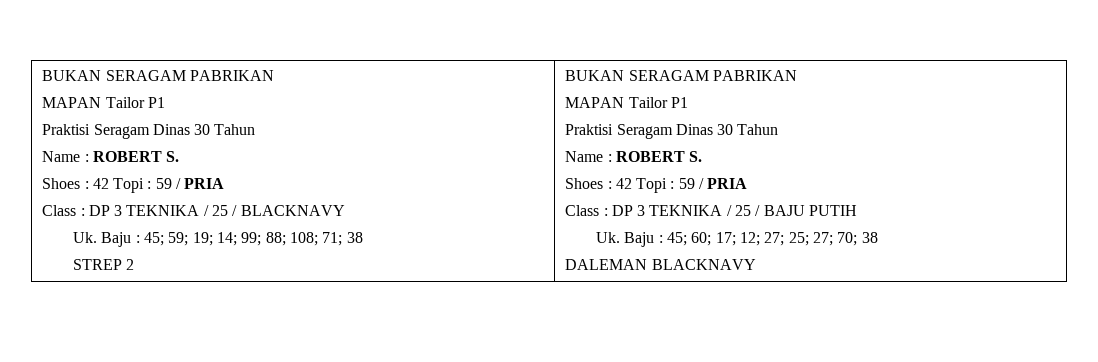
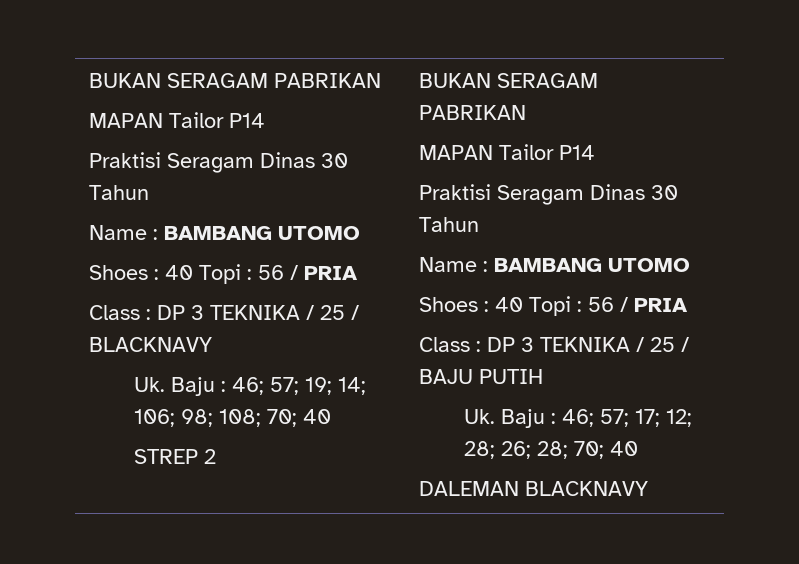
[42,70,274,81] [42,97,165,108] [42,124,256,139] [42,151,180,162] [42,178,172,193] BUKAN SERAGAM PABRIKAN // MAPAN Tailor P1 // Praktisi Seragam Dinas 30 Tahun // Name : ROBERT S. // Shoes : 42 Topi : 59 -> [88,73,381,88] [88,112,265,128] [88,152,348,173] [88,185,149,200] [88,225,360,240] [88,264,284,284] BUKAN SERAGAM PABRIKAN // MAPAN Tailor P14 // Praktisi Seragam Dinas 30 Tahun // Name : BAMBANG UTOMO // Shoes : 40 Topi : 56
[143,232,363,246] 45; 59; 19; 14; 99; 88; 108; 71; 38 -> [232,377,367,395] [134,409,332,427] 46; 57; 19; 14; 106; 98; 108; 70; 40
[670,97,688,108] [565,124,779,139] [565,151,703,162] [565,178,695,193] P1 // Praktisi Seragam Dinas 30 Tahun // Name : ROBERT S. // Shoes : 42 Topi : 59 -> [558,145,595,160] [418,184,678,205] [418,217,479,232] [418,257,690,272] [418,296,614,316] P14 // Praktisi Seragam Dinas 30 Tahun // Name : BAMBANG UTOMO // Shoes : 40 Topi : 56
[666,232,878,246] 45; 60; 17; 12; 27; 25; 27; 70; 38 -> [562,409,693,427] [464,441,639,459] 46; 57; 17; 12; 28; 26; 28; 70; 40

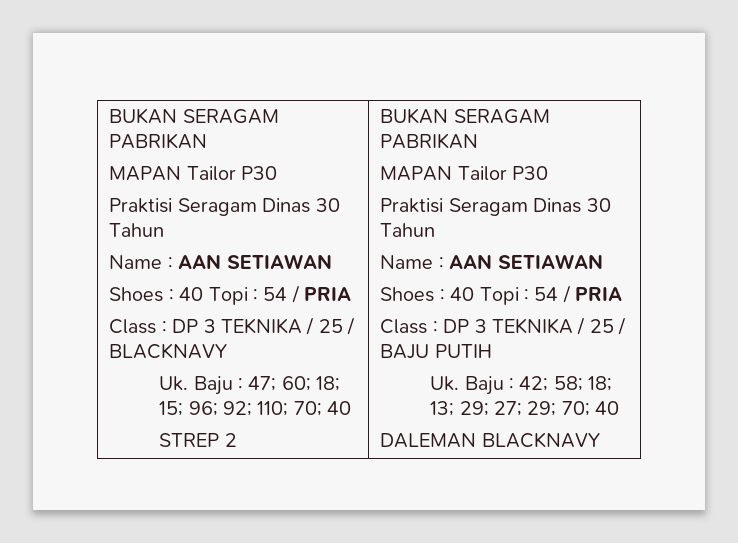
[88,73,381,88] [88,112,265,128] [88,152,348,173] [88,185,149,200] [88,225,360,240] [88,264,284,284] BUKAN SERAGAM PABRIKAN // MAPAN Tailor P14 // Praktisi Seragam Dinas 30 Tahun // Name : BAMBANG UTOMO // Shoes : 40 Topi : 56 -> [109,108,279,124] [109,133,208,149] [109,166,278,181] [109,198,340,216] [109,223,165,237] [109,254,332,269] [109,287,288,305] BUKAN SERAGAM PABRIKAN // MAPAN Tailor P30 // Praktisi Seragam Dinas 30 Tahun // Name : AAN SETIAWAN // Shoes : 40 Topi : 54
[232,377,367,395] [134,409,262,427] 46; 57; 19; 14; 106; 98; 108; -> [248,376,341,391] [159,401,289,416] 47; 60; 18; 15; 96; 92; 110;
[558,145,595,160] [418,184,678,205] [418,217,479,232] [418,257,690,272] [418,296,614,316] P14 // Praktisi Seragam Dinas 30 Tahun // Name : BAMBANG UTOMO // Shoes : 40 Topi : 56 -> [512,166,549,180] [380,198,611,216] [380,223,436,237] [380,254,603,269] [380,287,559,305] P30 // Praktisi Seragam Dinas 30 Tahun // Name : AAN SETIAWAN // Shoes : 40 Topi : 54
[562,409,693,427] [464,441,569,459] 46; 57; 17; 12; 28; 26; 28; -> [519,376,613,391] [430,401,557,416] 42; 58; 18; 13; 29; 27; 29;

